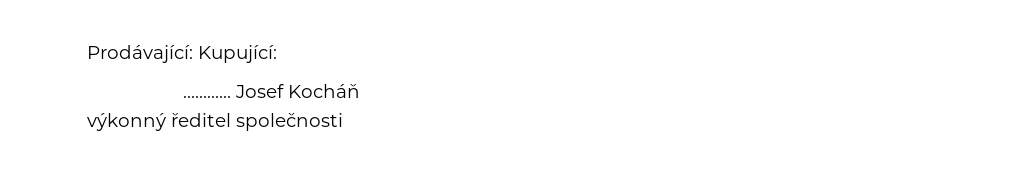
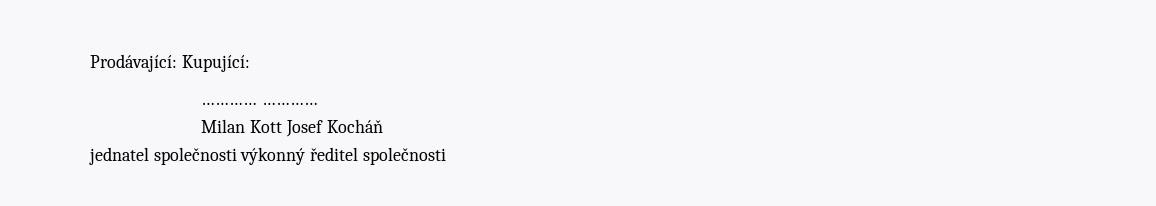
(231, 96) none -> [262,102,319,105] [201,119,283,133] ………… // Milan Kott
(360, 91) none -> [89,147,237,165] jednatel společnosti

